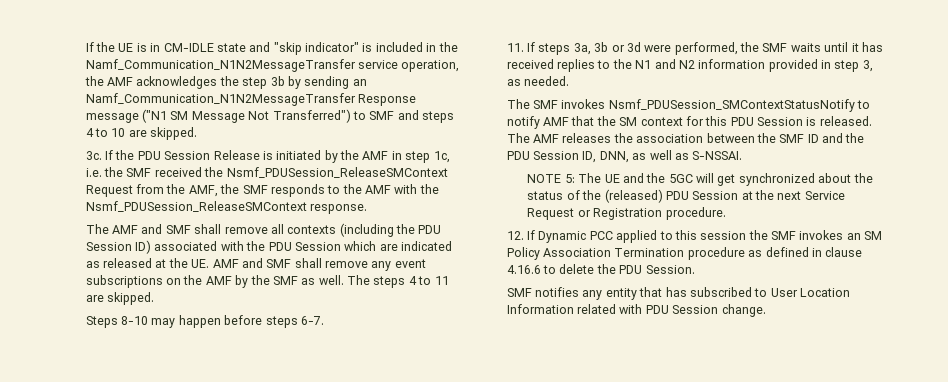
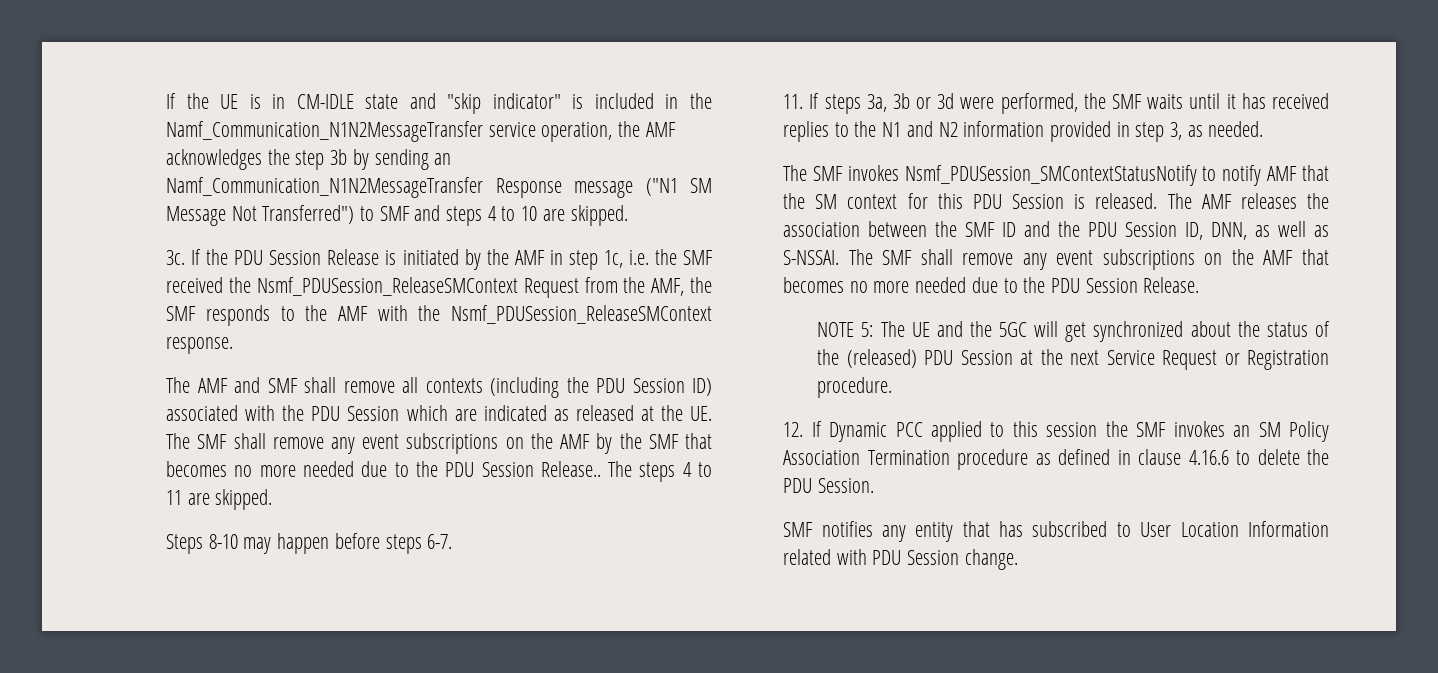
[212,258,263,268] AMF and -> [166,433,191,449] The
[301,275,344,285] as well. -> [684,433,712,449] [166,461,601,477] that becomes no more needed due to the PDU Session Release..
(743, 155) none -> [848,249,1329,270] [783,277,1200,293] The SMF shall remove any event subscriptions on the AMF that becomes no more needed due to the PDU Session Release.

